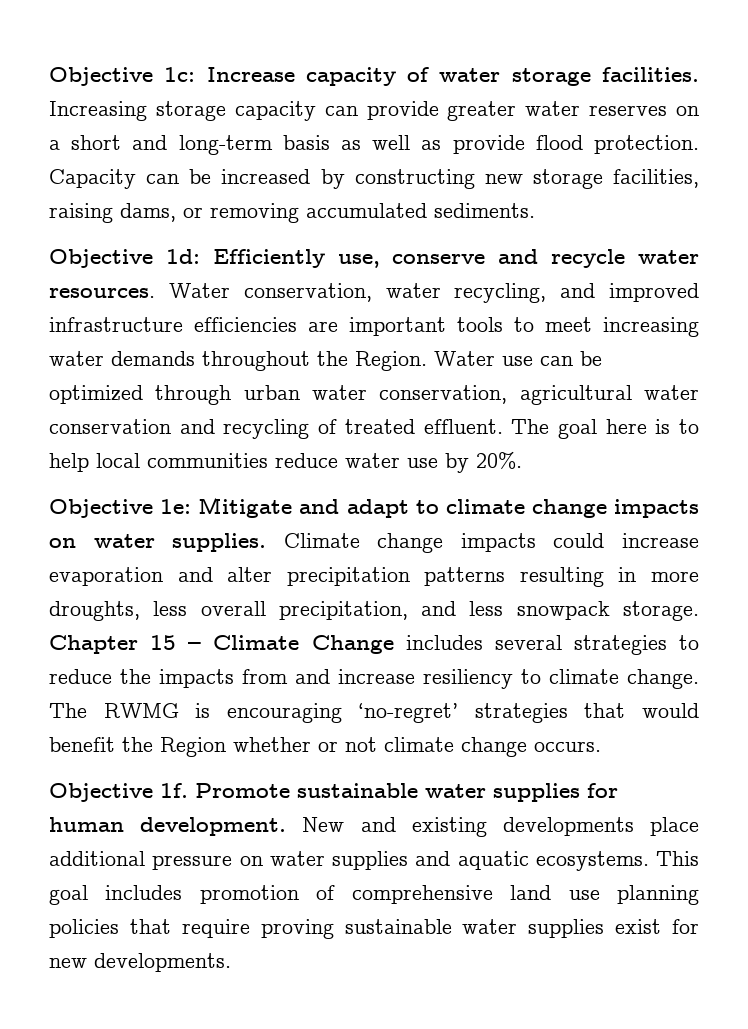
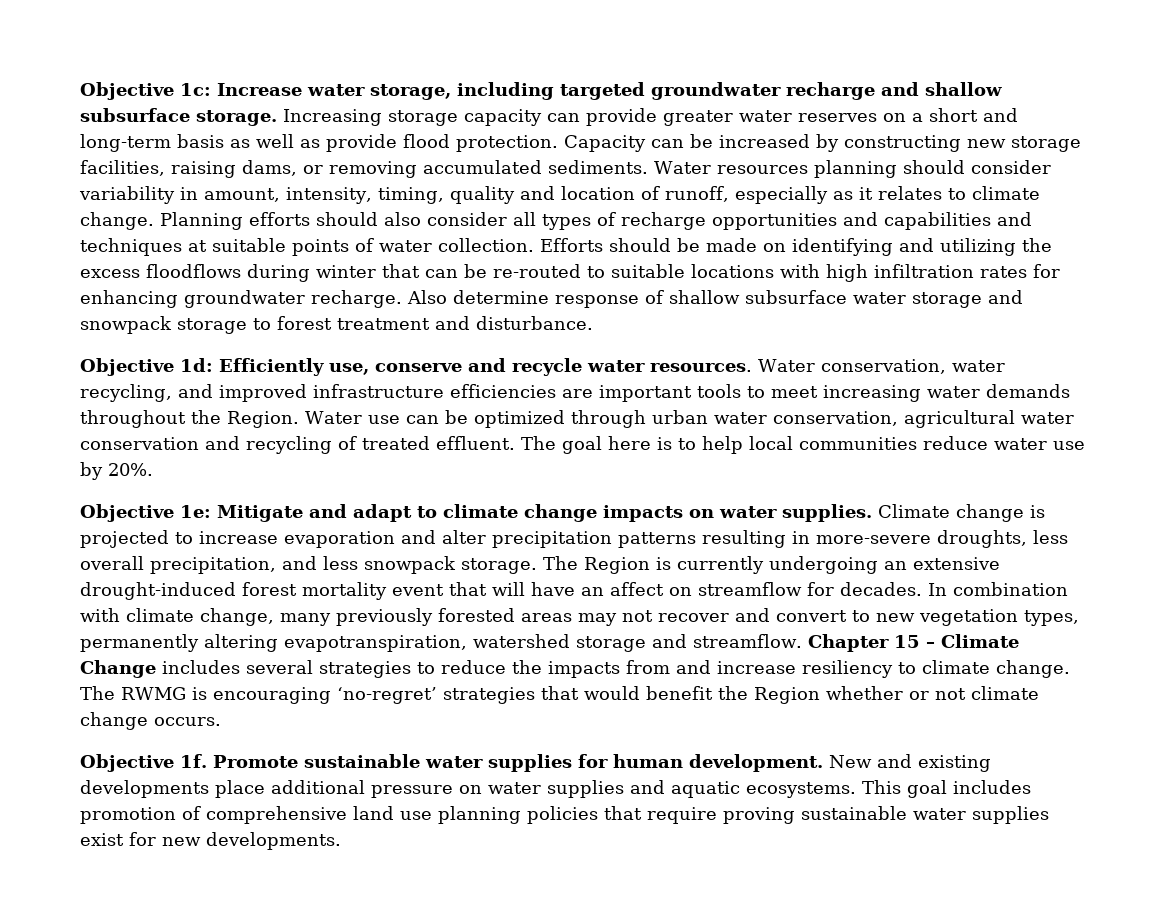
[305,67,699,86] capacity of water storage facilities. -> [307,82,1002,100] [80,108,277,126] water storage, including targeted groundwater recharge and shallow subsurface storage.
(535, 210) none -> [654,160,1051,178] [79,186,1040,204] [80,212,1032,230] [80,238,1052,256] [80,264,1060,282] [80,290,1023,308] [80,316,593,334] Water resources planning should consider variability in amount, intensity, timing, quality and location of runoff, especially as it relates to climate change. Planning efforts should also consider all types of recharge opportunities and capabilities and techniques at suitable points of water collection. Efforts should be made on identifying and utilizing the excess floodflows during winter that can be re-routed to suitable locations with high infiltration rates for enhancing groundwater recharge. Also determine response of shallow subsurface water storage and snowpack storage to forest treatment and disturbance.
[460,533,605,552] impacts could -> [1030,505,1045,518] [80,530,193,548] is projected to
[651,571,699,582] more -> [816,535,931,544] more-severe
(699, 611) none -> [543,556,1000,574] [80,582,1068,600] [80,608,1079,626] [80,634,802,652] The Region is currently undergoing an extensive drought-induced forest mortality event that will have an affect on streamflow for decades. In combination with climate change, many previously forested areas may not recover and convert to new vegetation types, permanently altering evapotranspiration, watershed storage and streamflow.

